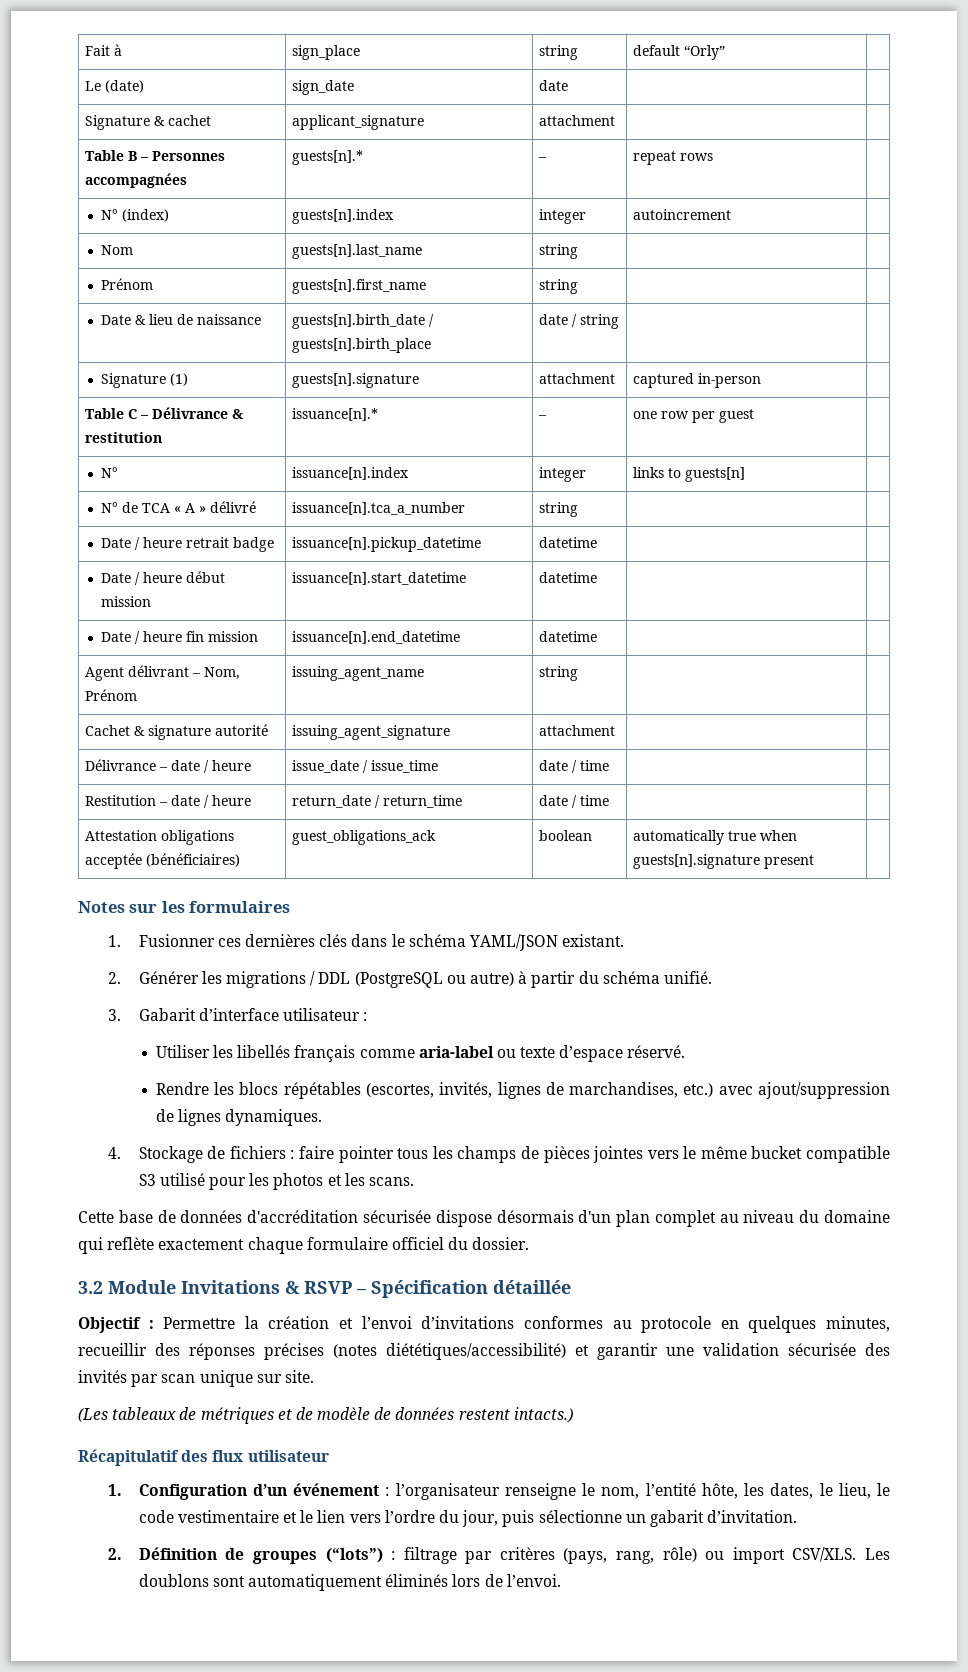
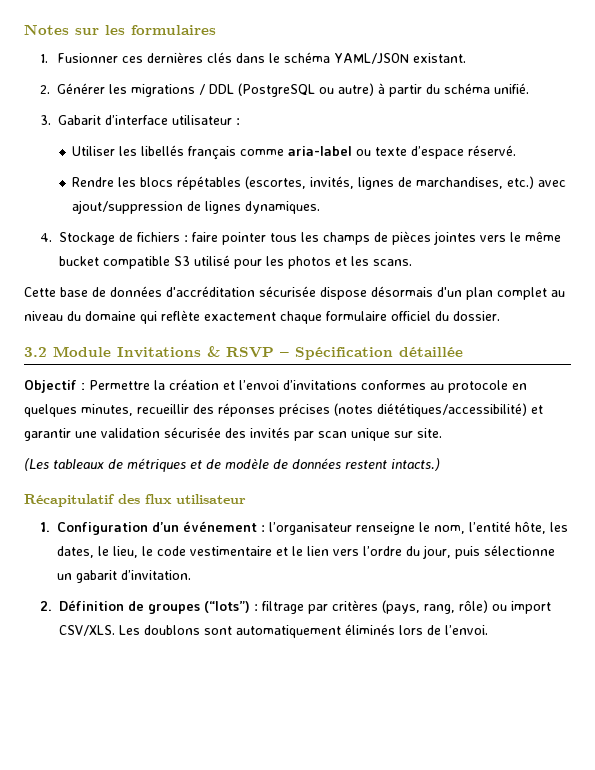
[85,44,123,56] [292,45,361,60] [539,45,579,60] [633,45,726,60] [85,80,145,93] [292,80,355,95] [539,80,569,91] [85,115,212,130] [292,115,425,130] [539,115,616,126] [85,150,226,161] [85,173,188,188] [292,150,364,165] [538,157,548,161] [633,151,714,165] [100,209,169,222] [292,209,395,224] [539,209,587,224] [633,209,732,220] [100,245,133,255] [292,244,423,259] [539,244,579,259] [100,278,153,290] [292,279,427,294] [539,279,579,294] [100,314,261,325] [292,314,435,329] [292,338,432,353] [539,314,620,329] [100,373,188,388] [292,373,420,388] [539,373,616,384] [633,373,762,388] [85,407,245,419] [85,432,163,443] [292,408,379,421] [538,415,548,419] [633,409,755,423] [100,467,118,478] [292,467,410,480] [539,467,587,482] [633,467,746,482] [100,501,256,513] [292,502,466,515] [539,502,579,517] [100,537,274,552] [292,537,482,552] [539,537,598,548] [100,571,225,585] [100,596,151,607] [292,572,467,585] [539,572,598,583] [100,631,258,644] [292,631,461,644] [539,631,598,642] [85,665,241,681] [85,689,138,701] [292,666,425,681] [539,666,579,681] [85,724,269,740] [292,725,451,740] [539,725,616,736] [85,759,252,773] [292,760,439,773] [539,760,610,773] [85,795,252,808] [292,795,463,808] [539,795,610,808] [85,830,235,845] [85,853,241,869] [292,830,437,845] [539,830,593,841] [633,830,798,845] [633,854,815,869] Fait à | sign_place | string | default “Orly” | // Le (date) | sign_date | date | | // Signature & cachet | applicant_signature | attachment | | // Table B – Personnes accompagnées | guests[n].* | – | repeat rows | // N° (index) | guests[n].index | integer | autoincrement | // Nom | guests[n].last_name | string | | // Prénom | guests[n].first_name | string | | // Date & lieu de naissance | guests[n].birth_date / guests[n].birth_place | date / string | | // Signature (1) | guests[n].signature | attachment | captured in-person | // Table C – Délivrance & restitution | issuance[n].* | – | one row per guest | // N° | issuance[n].index | integer | links to guests[n] | // N° de TCA « A » délivré | issuance[n].tca_a_number | string | | // Date / heure retrait badge | issuance[n].pickup_datetime | datetime | | // Date / heure début mission | issuance[n].start_datetime | datetime | | // Date / heure fin mission | issuance[n].end_datetime | datetime | | // Agent délivrant – Nom, Prénom | issuing_agent_name | string | | // Cachet & signature autorité | issuing_agent_signature | attachment | | // Délivrance – date / heure | issue_date / issue_time | date / time | | // Restitution – date / heure | return_date / return_time | date / time | | // Attestation obligations acceptée (bénéficiaires) | guest_obligations_ack | boolean | automatically true when guests[n].signature present | // -> (24, 29) none

